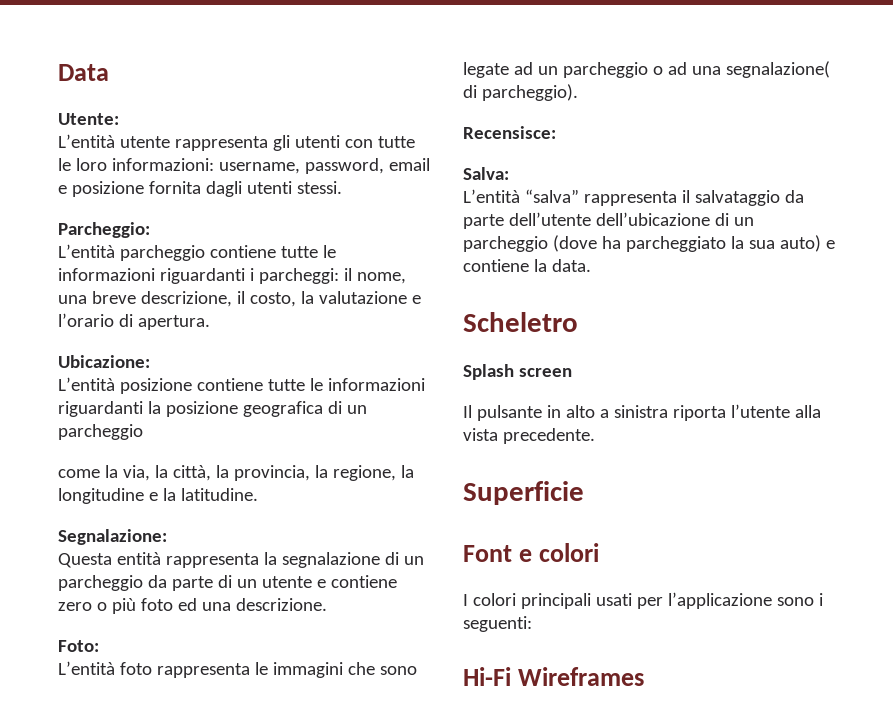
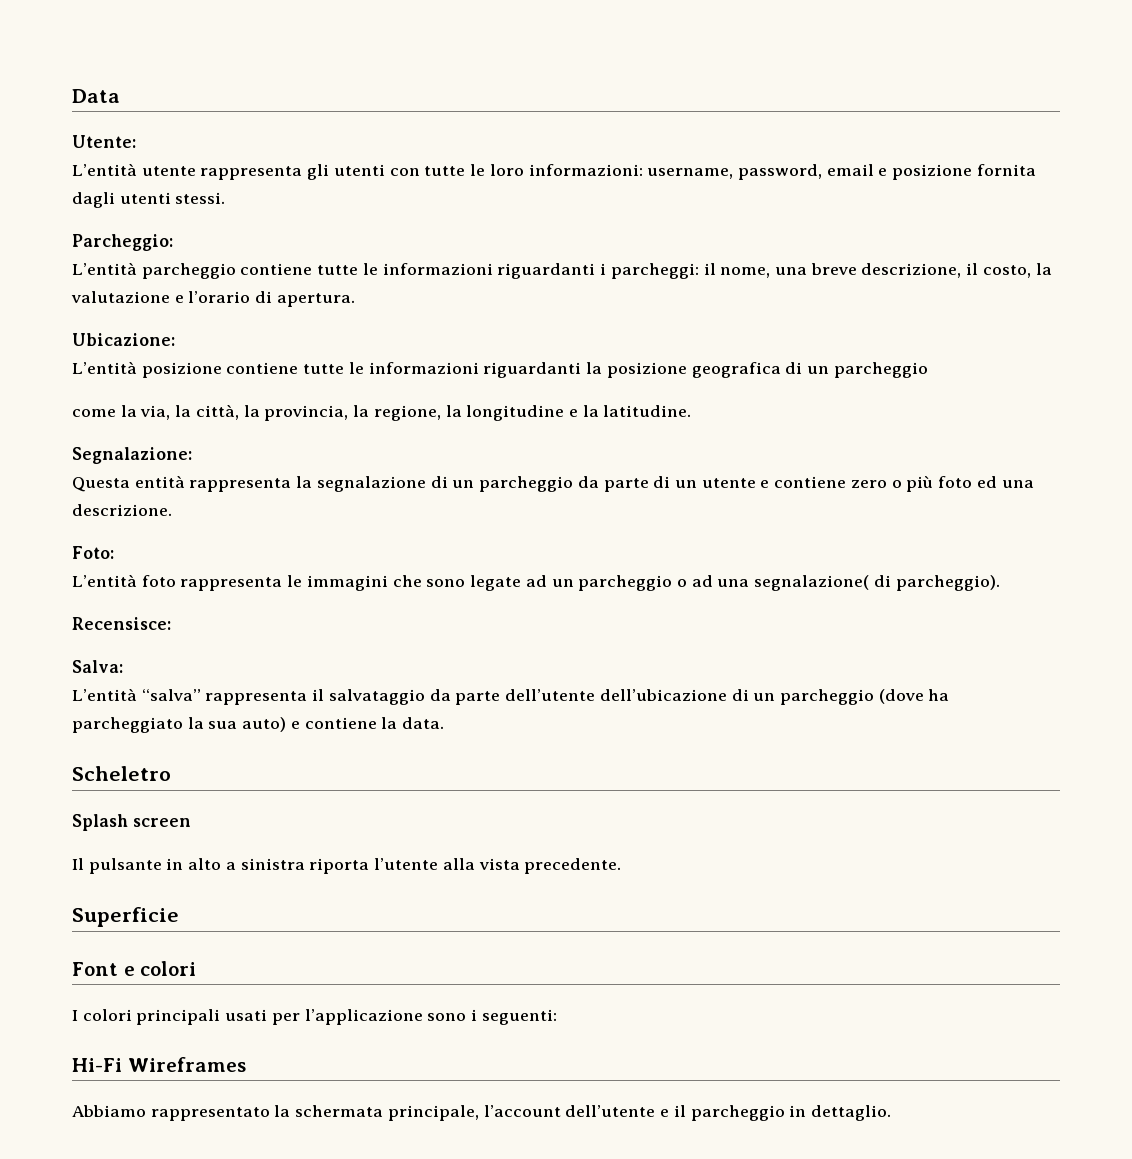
(645, 676) none -> [72,1105,891,1121] // Abbiamo rappresentato la schermata principale, l’account dell’utente e il parcheggio in dettaglio.

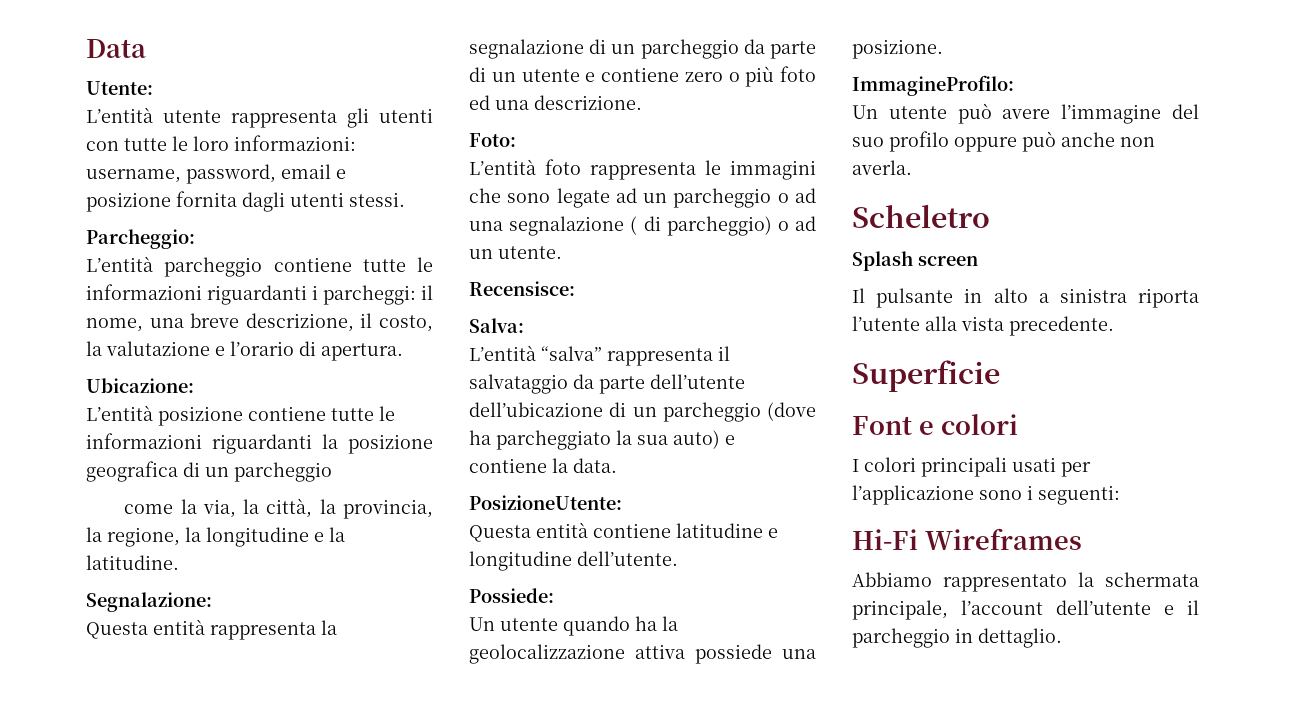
[754,575,1000,591] segnalazione( di parcheggio). -> [509,216,816,236] [469,246,562,259] segnalazione ( di parcheggio) o ad un utente.
(445, 723) none -> [469,495,622,510] [469,522,778,542] [469,551,678,571] [469,588,554,603] [469,616,678,636] [469,644,816,664] [852,39,943,59] [852,75,1014,96] [852,103,1199,124] [852,131,1155,152] [852,160,912,175] // PosizioneUtente: // Questa entità contiene latitudine e longitudine dell’utente. // Possiede: // Un utente quando ha la geolocalizzazione attiva possiede una posizione. // ImmagineProfilo: // Un utente può avere l’immagine del suo profilo oppure può anche non averla.

